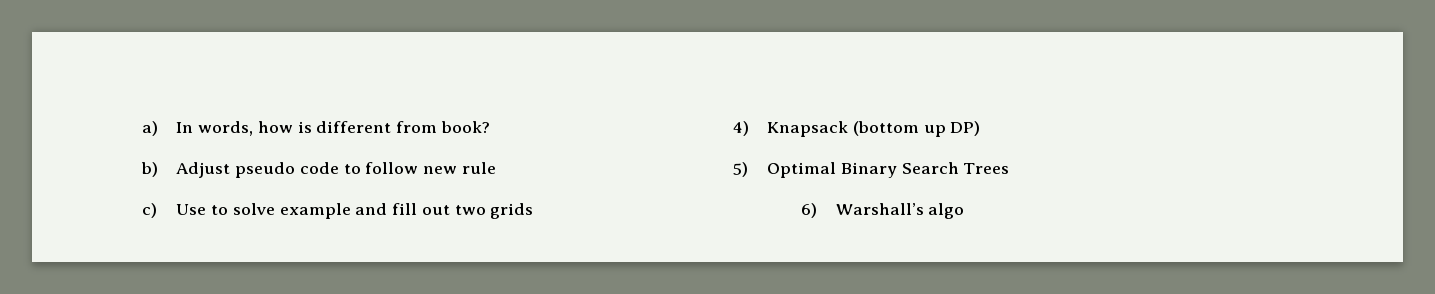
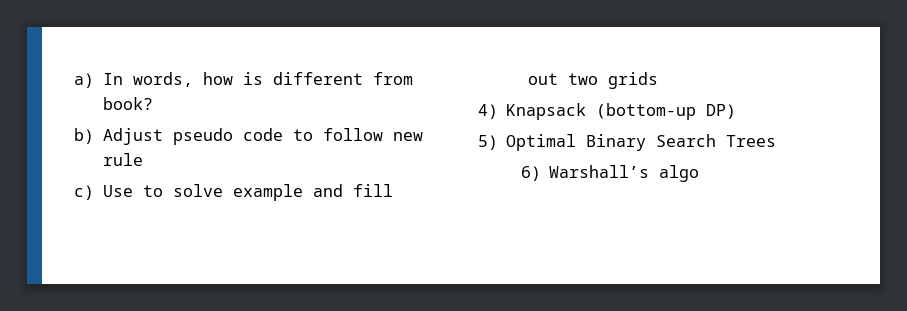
[852,121,946,137] (bottom up -> [596,103,697,120] (bottom-up

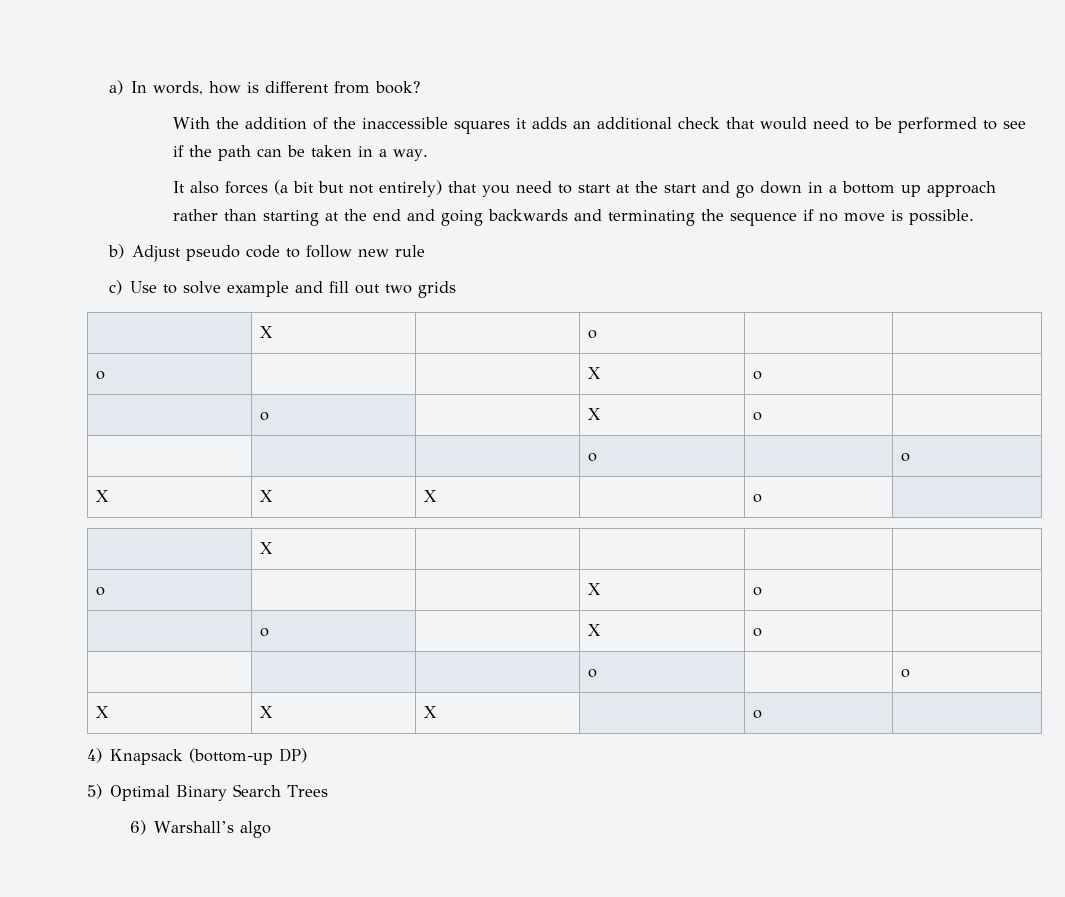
(153, 103) none -> [173,117,1027,134] [173,145,429,161] [173,180,997,198] [173,209,975,226] // With the addition of the inaccessible squares it adds an additional check that would need to be performed to see if the path can be taken in a way. // It also forces (a bit but not entirely) that you need to start at the start and go down in a bottom up approach rather than starting at the end and going backwards and terminating the sequence if no move is possible.
(658, 80) none -> [260,326,274,338] [588,330,598,339] [96,371,106,380] [588,367,602,379] [753,371,763,380] [260,412,270,421] [588,408,602,420] [753,412,763,421] [588,453,598,462] [901,453,911,462] [96,490,110,502] [260,490,274,502] [424,490,438,502] [753,494,763,503] [260,542,274,554] [96,587,106,596] [588,583,602,595] [753,587,763,596] [260,628,270,637] [588,624,602,636] [753,628,763,637] [588,669,598,678] [901,669,911,678] [96,706,110,718] [260,706,274,718] [424,706,438,718] [753,710,763,719] // | X | | o | | // o | | | X | o | // | o | | X | o | // | | | o | | o // X | X | X | | o | // | X | | | | // o | | | X | o | // | o | | X | o | // | | | o | | o // X | X | X | | o |

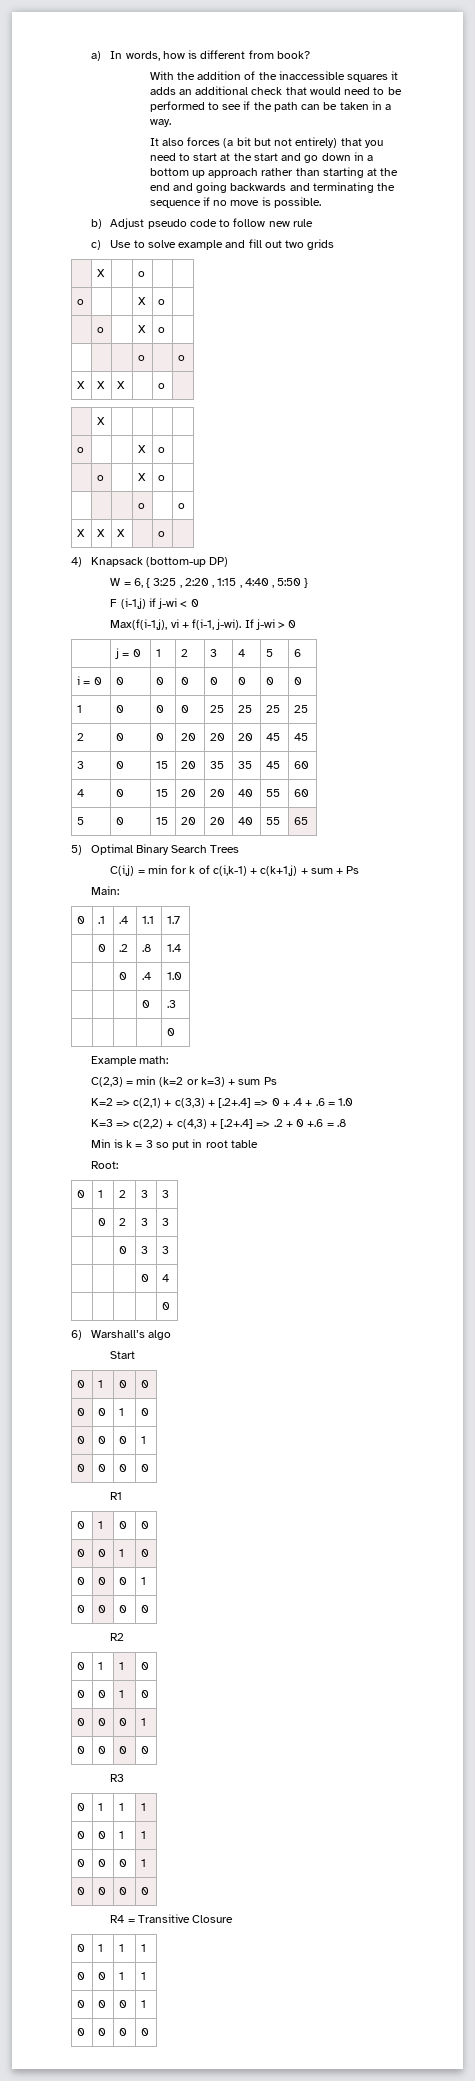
(308, 755) none -> [110,578,309,588] [110,598,199,609] [110,619,297,630] [115,648,141,659] [156,649,162,657] [181,649,189,657] [210,649,218,657] [238,649,246,657] [266,649,274,657] [294,649,302,657] [77,676,102,685] [116,677,125,685] [156,677,165,685] [181,677,190,685] [210,677,219,685] [238,677,247,685] [266,677,275,685] [294,677,303,685] [77,705,83,713] [116,705,125,713] [156,705,165,713] [181,705,190,713] [210,705,225,713] [238,705,253,713] [266,705,281,713] [294,705,309,713] [77,733,85,741] [116,733,125,741] [156,733,165,741] [181,733,197,741] [210,733,226,741] [238,733,254,741] [266,733,281,741] [294,733,309,741] [77,761,85,769] [116,761,125,769] [156,761,169,769] [181,761,197,769] [210,761,225,769] [238,761,253,769] [266,761,281,769] [294,761,310,769] [77,789,85,797] [116,789,125,797] [156,789,169,797] [181,789,197,797] [210,789,226,797] [238,789,254,797] [266,789,281,797] [294,789,310,797] [77,817,85,825] [116,817,125,825] [156,817,169,825] [181,817,197,825] [210,817,226,825] [238,817,254,825] [266,817,281,825] [294,817,309,825] // W = 6, { 3:25 , 2:20 , 1:15 , 4:40 , 5:50 } // F (i-1,j) if j-wi < 0 // Max(f(i-1,j), vi + f(i-1, j-wi). If j-wi > 0 // | j = 0 | 1 | 2 | 3 | 4 | 5 | 6 // i = 0 | 0 | 0 | 0 | 0 | 0 | 0 | 0 // 1 | 0 | 0 | 0 | 25 | 25 | 25 | 25 // 2 | 0 | 0 | 20 | 20 | 20 | 45 | 45 // 3 | 0 | 15 | 20 | 35 | 35 | 45 | 60 // 4 | 0 | 15 | 20 | 20 | 40 | 55 | 60 // 5 | 0 | 15 | 20 | 20 | 40 | 55 | 65
[130,820,272,838] 6) Warshall’s algo -> [110,865,360,876] [90,886,119,895] [77,916,86,924] [98,916,106,924] [119,916,129,924] [142,916,155,924] [167,916,181,924] [98,944,107,952] [119,944,129,952] [142,944,152,952] [167,944,182,952] [119,972,128,980] [142,972,152,980] [167,972,183,980] [142,1000,151,1008] [167,1000,177,1008] [167,1028,176,1036] [90,1056,168,1066] [90,1076,277,1087] [90,1098,354,1108] [90,1119,346,1129] [90,1139,258,1150] [90,1161,118,1169] [77,1190,86,1198] [98,1190,104,1198] [119,1190,127,1198] [141,1190,149,1198] [162,1190,170,1198] [98,1218,107,1226] [119,1218,127,1226] [141,1218,149,1226] [162,1218,170,1226] [119,1246,128,1254] [141,1246,149,1254] [162,1246,170,1254] [141,1274,150,1282] [162,1274,170,1282] [162,1302,171,1310] [71,1330,171,1340] [110,1351,136,1359] [77,1380,86,1388] [98,1380,104,1388] [119,1380,128,1388] [141,1380,150,1388] [77,1408,86,1416] [98,1408,107,1416] [119,1408,125,1416] [141,1408,150,1416] [77,1436,86,1444] [98,1436,107,1444] [119,1436,128,1444] [141,1436,147,1444] [77,1464,86,1472] [98,1464,107,1472] [119,1464,128,1472] [141,1464,150,1472] [110,1492,123,1500] [77,1521,86,1529] [98,1521,104,1529] [119,1521,128,1529] [141,1521,150,1529] [77,1549,86,1557] [98,1549,107,1557] [119,1549,125,1557] [141,1549,150,1557] [77,1577,86,1585] [98,1577,107,1585] [119,1577,128,1585] [141,1577,147,1585] [77,1605,86,1613] [98,1605,107,1613] [119,1605,128,1613] [141,1605,150,1613] [110,1633,125,1641] [77,1662,86,1670] [98,1662,104,1670] [119,1662,125,1670] [141,1662,150,1670] [77,1690,86,1698] [98,1690,107,1698] [119,1690,125,1698] [141,1690,150,1698] [77,1718,86,1726] [98,1718,107,1726] [119,1718,128,1726] [141,1718,147,1726] [77,1746,86,1754] [98,1746,107,1754] [119,1746,128,1754] [141,1746,150,1754] [110,1774,125,1782] [77,1803,86,1811] [98,1803,104,1811] [119,1803,125,1811] [141,1803,147,1811] [77,1831,86,1839] [98,1831,107,1839] [119,1831,125,1839] [141,1831,147,1839] [77,1859,86,1867] [98,1859,107,1867] [119,1859,128,1867] [141,1859,147,1867] [77,1887,86,1895] [98,1887,107,1895] [119,1887,128,1895] [141,1887,150,1895] [110,1914,234,1923] [77,1944,86,1952] [98,1944,104,1952] [119,1944,125,1952] [141,1944,147,1952] [77,1972,86,1980] [98,1972,107,1980] [119,1972,125,1980] [141,1972,147,1980] [77,2000,86,2008] [98,2000,107,2008] [119,2000,128,2008] [141,2000,147,2008] [77,2028,86,2036] [98,2028,107,2036] [119,2028,128,2036] [141,2028,150,2036] C(i,j) = min for k of c(i,k-1) + c(k+1,j) + sum + Ps // Main: // 0 | .1 | .4 | 1.1 | 1.7 // | 0 | .2 | .8 | 1.4 // | | 0 | .4 | 1.0 // | | | 0 | .3 // | | | | 0 // Example math: // C(2,3) = min (k=2 or k=3) + sum Ps // K=2 => c(2,1) + c(3,3) + [.2+.4] => 0 + .4 + .6 = 1.0 // K=3 => c(2,2) + c(4,3) + [.2+.4] => .2 + 0 +.6 = .8 // Min is k = 3 so put in root table // Root: // 0 | 1 | 2 | 3 | 3 // | 0 | 2 | 3 | 3 // | | 0 | 3 | 3 // | | | 0 | 4 // | | | | 0 // 6) Warshall’s algo // Start // 0 | 1 | 0 | 0 // 0 | 0 | 1 | 0 // 0 | 0 | 0 | 1 // 0 | 0 | 0 | 0 // R1 // 0 | 1 | 0 | 0 // 0 | 0 | 1 | 0 // 0 | 0 | 0 | 1 // 0 | 0 | 0 | 0 // R2 // 0 | 1 | 1 | 0 // 0 | 0 | 1 | 0 // 0 | 0 | 0 | 1 // 0 | 0 | 0 | 0 // R3 // 0 | 1 | 1 | 1 // 0 | 0 | 1 | 1 // 0 | 0 | 0 | 1 // 0 | 0 | 0 | 0 // R4 = Transitive Closure // 0 | 1 | 1 | 1 // 0 | 0 | 1 | 1 // 0 | 0 | 0 | 1 // 0 | 0 | 0 | 0

